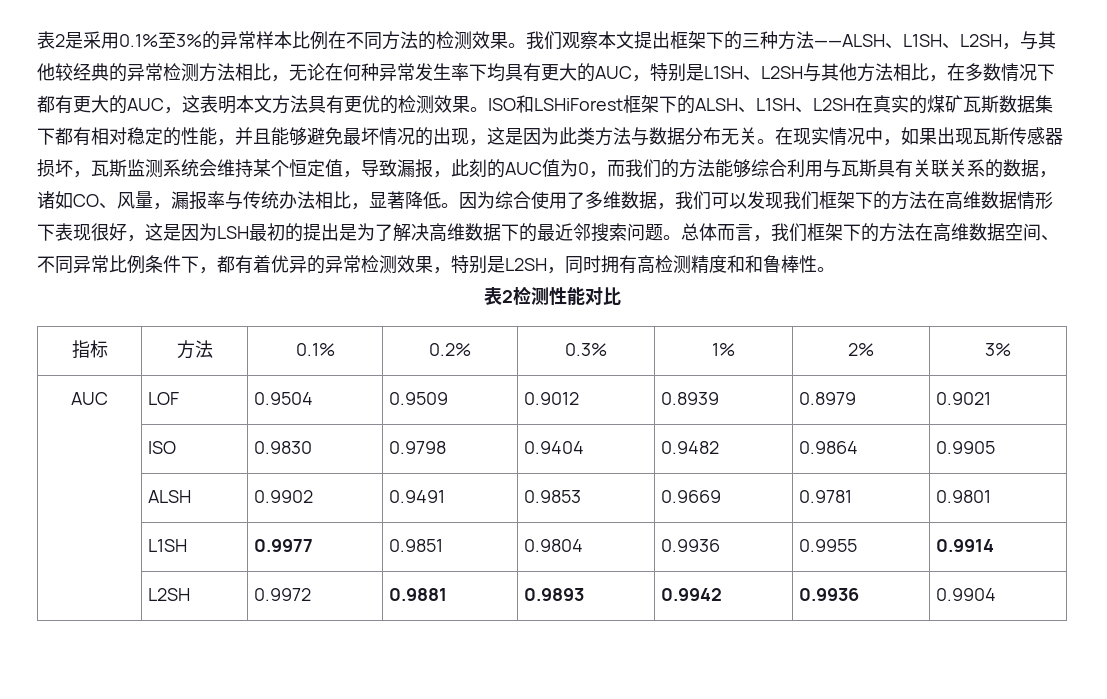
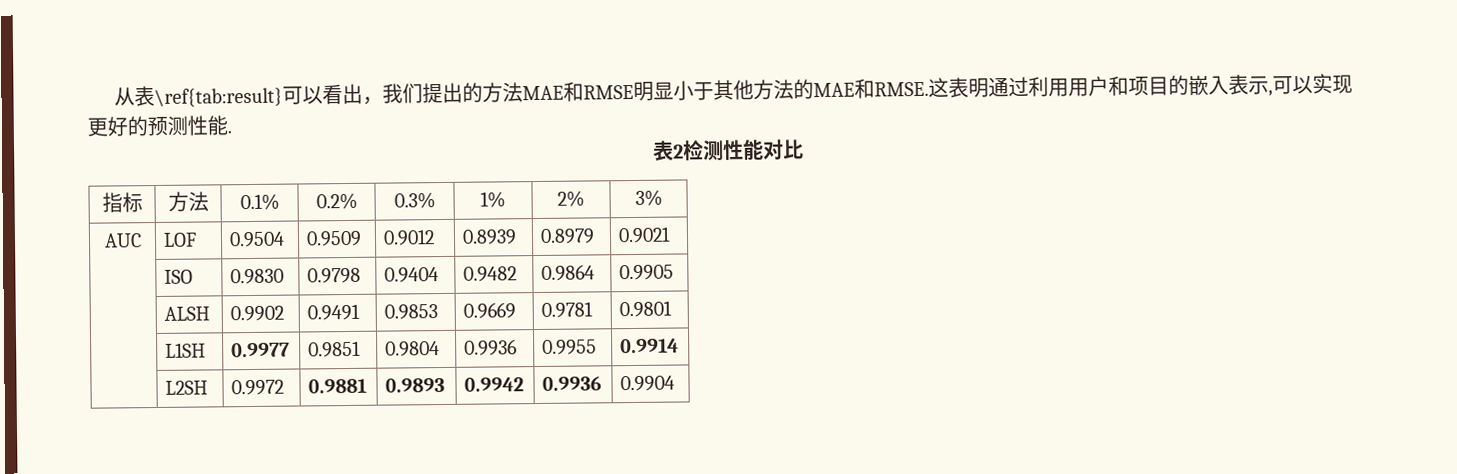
[37,31,1056,50] [37,63,1055,82] [37,95,1053,114] [37,127,1063,146] [37,159,1057,178] [37,191,1053,210] [37,223,1059,242] [37,255,835,274] 表2是采用0.1%至3%的异常样本比例在不同方法的检测效果。我们观察本文提出框架下的三种方法——ALSH、L1SH、L2SH，与其他较经典的异常检测方法相比，无论在何种异常发生率下均具有更大的AUC，特别是L1SH、L2SH与其他方法相比，在多数情况下都有更大的AUC，这表明本文方法具有更优的检测效果。ISO和LSHiForest框架下的ALSH、L1SH、L2SH在真实的煤矿瓦斯数据集下都有相对稳定的性能，并且能够避免最坏情况的出现，这是因为此类方法与数据分布无关。在现实情况中，如果出现瓦斯传感器损坏，瓦斯监测系统会维持某个恒定值，导致漏报，此刻的AUC值为0，而我们的方法能够综合利用与瓦斯具有关联关系的数据，诸如CO、风量，漏报率与传统办法相比，显著降低。因为综合使用了多维数据，我们可以发现我们框架下的方法在高维数据情形下表现很好，这是因为LSH最初的提出是为了解决高维数据下的最近邻搜索问题。总体而言，我们框架下的方法在高维数据空间、不同异常比例条件下，都有着优异的异常检测效果，特别是L2SH，同时拥有高检测精度和和鲁棒性。 -> [114,73,1354,108] [87,115,232,137] 从表\ref{tab:result}可以看出，我们提出的方法MAE和RMSE明显小于其他方法的MAE和RMSE.这表明通过利用用户和项目的嵌入表示,可以实现更好的预测性能.

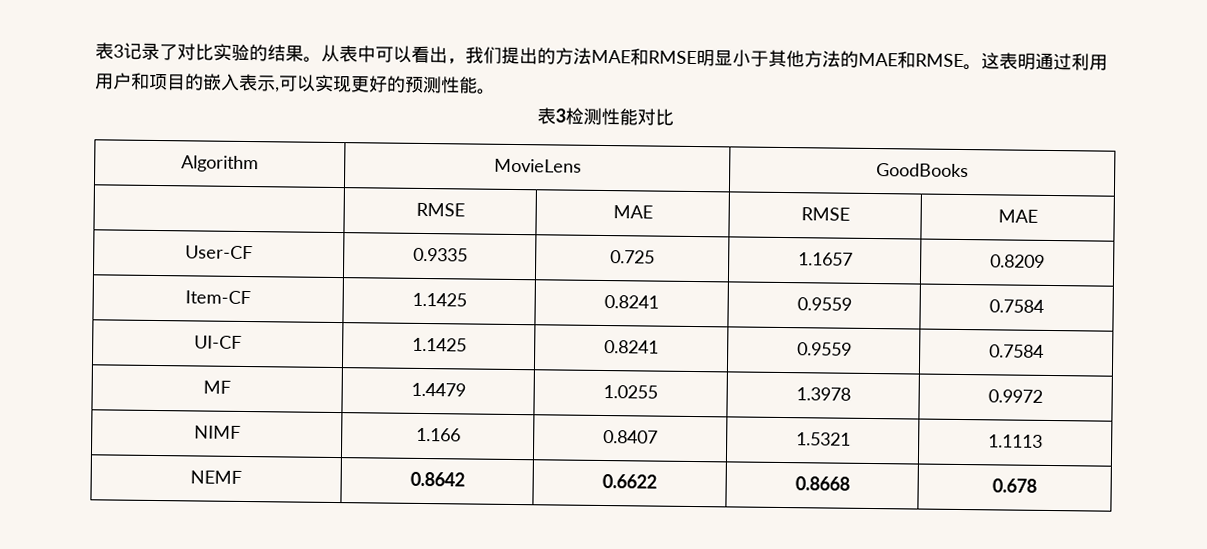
[114,85,284,108] 从表\ref{tab:result} -> [95,42,376,63] 表3记录了对比实验的结果。从表中
[874,81,930,97] RMSE. -> [915,53,982,71] RMSE。
[227,130,232,134] [651,140,684,161] . // 表2 -> [477,88,496,95] [536,107,566,125] 。 // 表3
[101,192,143,213] [167,191,209,212] [239,193,280,211] [315,192,358,210] [393,192,436,209] [480,191,506,208] [557,190,585,207] [634,189,663,206] [103,233,142,248] [163,232,198,247] [229,231,286,248] [306,230,363,247] [383,229,436,246] [462,229,518,245] [540,228,596,244] [618,226,672,244] [164,269,194,284] [230,268,285,285] [307,267,362,284] [384,267,440,283] [463,266,518,282] [541,264,596,281] [619,264,675,281] [164,306,211,321] [230,305,285,322] [307,303,361,321] [384,304,439,320] [463,302,517,319] [541,301,594,318] [619,300,673,318] [165,342,207,358] [231,342,291,358] [308,340,362,358] [385,341,441,357] [464,339,518,356] [542,339,598,355] [620,338,680,354] [165,380,209,395] [231,379,285,396] [308,378,368,394] [385,377,446,393] [464,377,525,392] [542,376,603,391] [620,375,676,392] 指标 | 方法 | 0.1% | 0.2% | 0.3% | 1% | 2% | 3% // AUC | LOF | 0.9504 | 0.9509 | 0.9012 | 0.8939 | 0.8979 | 0.9021 // | ISO | 0.9830 | 0.9798 | 0.9404 | 0.9482 | 0.9864 | 0.9905 // | ALSH | 0.9902 | 0.9491 | 0.9853 | 0.9669 | 0.9781 | 0.9801 // | L1SH | 0.9977 | 0.9851 | 0.9804 | 0.9936 | 0.9955 | 0.9914 // | L2SH | 0.9972 | 0.9881 | 0.9893 | 0.9942 | 0.9936 | 0.9904 -> [181,155,259,173] [493,158,582,173] [876,163,969,178] [415,202,465,217] [612,205,653,219] [800,207,850,221] [997,209,1038,223] [185,245,253,260] [412,247,468,262] [610,250,655,264] [797,252,853,266] [990,254,1045,268] [185,290,251,305] [411,292,467,307] [604,295,659,309] [796,297,852,311] [989,299,1044,313] [194,335,242,349] [411,337,467,352] [604,340,659,354] [796,342,852,356] [989,344,1044,358] [203,380,231,394] [410,382,466,397] [603,385,658,399] [795,387,851,401] [988,389,1043,403] [193,425,241,439] [415,427,461,442] [603,430,658,444] [795,432,851,446] [988,434,1043,448] [190,470,242,484] [409,471,465,487] [602,474,657,489] [794,476,850,491] [992,478,1037,493] Algorithm | MovieLens | GoodBooks // | RMSE | MAE | RMSE | MAE // User-CF | 0.9335 | 0.725 | 1.1657 | 0.8209 // Item-CF | 1.1425 | 0.8241 | 0.9559 | 0.7584 // UI-CF | 1.1425 | 0.8241 | 0.9559 | 0.7584 // MF | 1.4479 | 1.0255 | 1.3978 | 0.9972 // NIMF | 1.166 | 0.8407 | 1.5321 | 1.1113 // NEMF | 0.8642 | 0.6622 | 0.8668 | 0.678

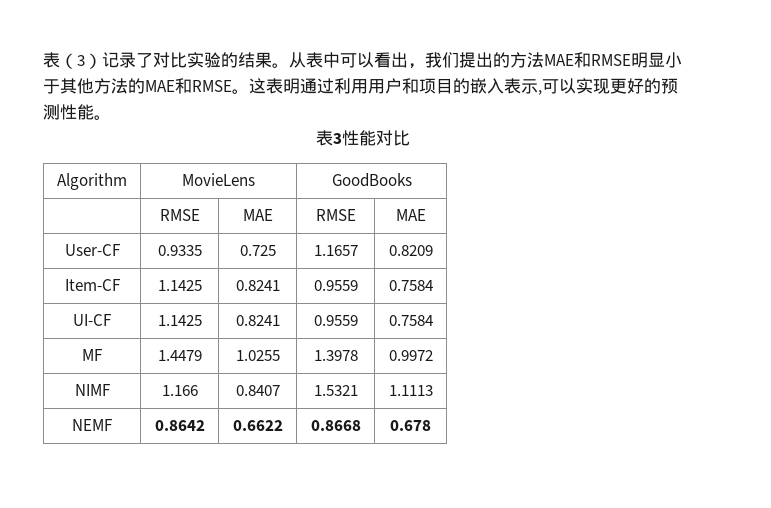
[95,42,124,60] 表3 -> [43,52,102,69] 表（3）
[564,107,602,125] 检测 -> (342, 138) none

